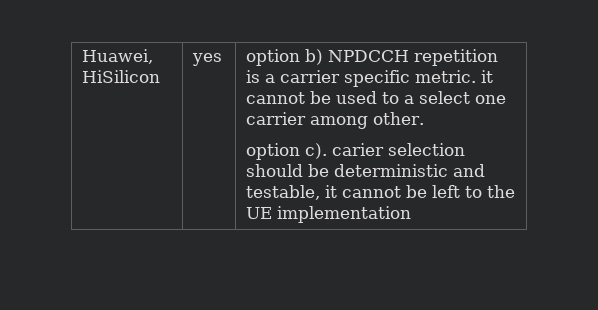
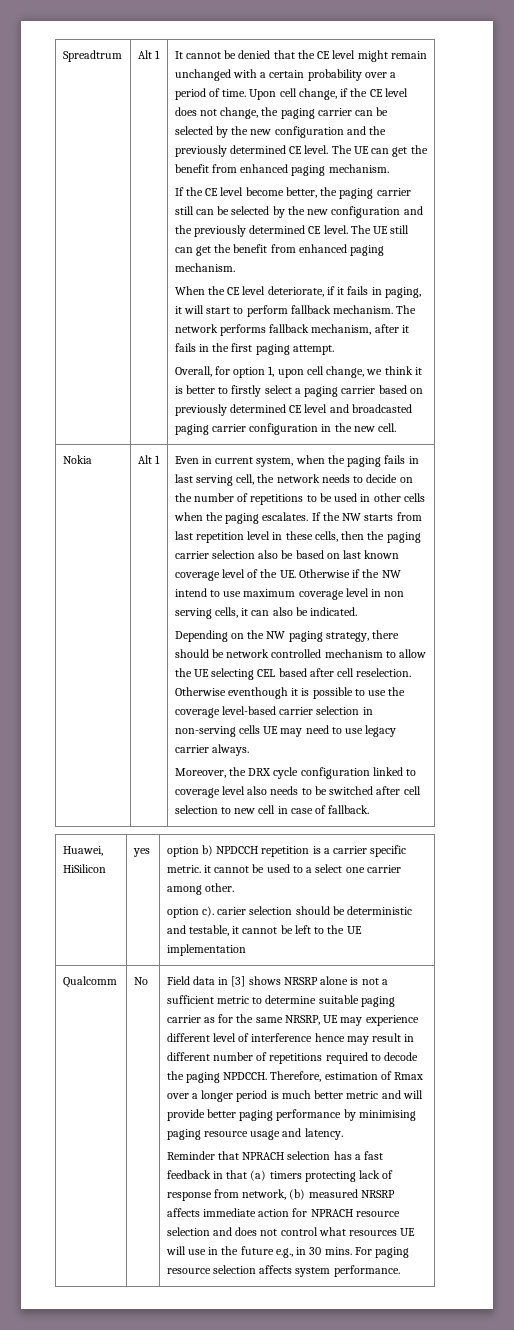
(82, 56) none -> [62,50,122,62] [137,50,161,59] [174,50,427,62] [174,69,397,81] [174,88,408,100] [174,107,389,119] [174,126,387,138] [174,145,428,157] [174,164,389,176] [174,187,411,199] [174,206,423,218] [174,225,410,237] [174,244,385,256] [174,263,235,272] [174,286,421,298] [174,305,417,317] [174,324,409,336] [174,343,334,355] [174,366,422,378] [174,385,423,397] [174,404,412,416] [174,423,397,435] [62,455,92,464] [137,455,161,464] [174,455,419,467] [174,474,413,486] [174,493,425,505] [173,512,422,524] [174,531,421,543] [174,550,400,559] [174,569,401,581] [174,588,405,600] [174,607,358,619] [174,630,400,642] [174,649,427,658] [174,668,412,680] [174,687,406,699] [174,706,373,718] [174,725,397,737] [174,744,250,756] [174,767,417,779] [174,786,421,798] [174,805,370,814] Spreadtrum | Alt 1 | It cannot be denied that the CE level might remain unchanged with a certain probability over a period of time. Upon cell change, if the CE level does not change, the paging carrier can be selected by the new configuration and the previously determined CE level. The UE can get the benefit from enhanced paging mechanism. // If the CE level become better, the paging carrier still can be selected by the new configuration and the previously determined CE level. The UE still can get the benefit from enhanced paging mechanism. // When the CE level deteriorate, if it fails in paging, it will start to perform fallback mechanism. The network performs fallback mechanism, after it fails in the first paging attempt. // Overall, for option 1, upon cell change, we think it is better to firstly select a paging carrier based on previously determined CE level and broadcasted paging carrier configuration in the new cell. // Nokia | Alt 1 | Even in current system, when the paging fails in last serving cell, the network needs to decide on the number of repetitions to be used in other cells when the paging escalates. If the NW starts from last repetition level in these cells, then the paging carrier selection also be based on last known coverage level of the UE. Otherwise if the NW intend to use maximum coverage level in non serving cells, it can also be indicated. // Depending on the NW paging strategy, there should be network controlled mechanism to allow the UE selecting CEL based after cell reselection. Otherwise eventhough it is possible to use the coverage level-based carrier selection in non-serving cells UE may need to use legacy carrier always. // Moreover, the DRX cycle configuration linked to coverage level also needs to be switched after cell selection to new cell in case of fallback. //
(412, 214) none -> [62,976,117,988] [133,977,148,985] [166,976,388,987] [166,995,395,1007] [166,1014,419,1026] [166,1033,415,1045] [166,1052,419,1064] [166,1071,424,1083] [166,1090,423,1102] [166,1109,416,1121] [166,1128,343,1140] [166,1151,384,1160] [166,1170,394,1182] [166,1189,395,1201] [166,1208,400,1217] [166,1227,416,1236] [165,1246,410,1258] [166,1265,400,1277] // Qualcomm | No | Field data in [3] shows NRSRP alone is not a sufficient metric to determine suitable paging carrier as for the same NRSRP, UE may experience different level of interference hence may result in different number of repetitions required to decode the paging NPDCCH. Therefore, estimation of Rmax over a longer period is much better metric and will provide better paging performance by minimising paging resource usage and latency. // Reminder that NPRACH selection has a fast feedback in that (a) timers protecting lack of response from network, (b) measured NRSRP affects immediate action for NPRACH resource selection and does not control what resources UE will use in the future e.g., in 30 mins. For paging resource selection affects system performance.

